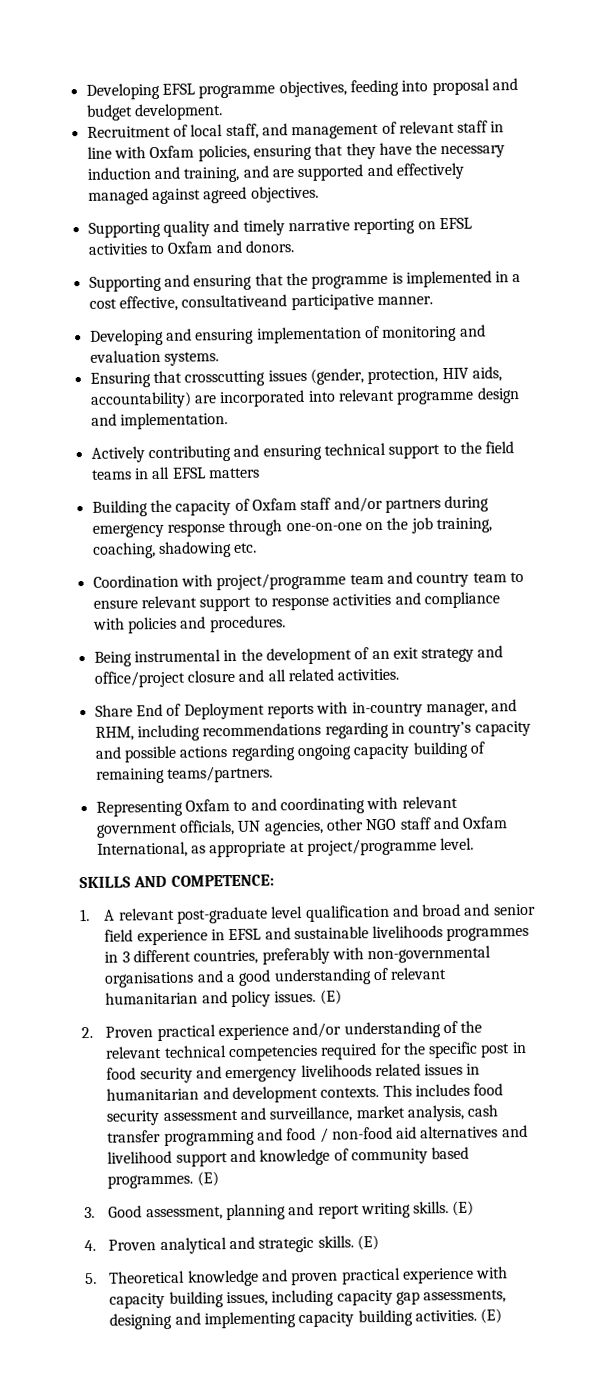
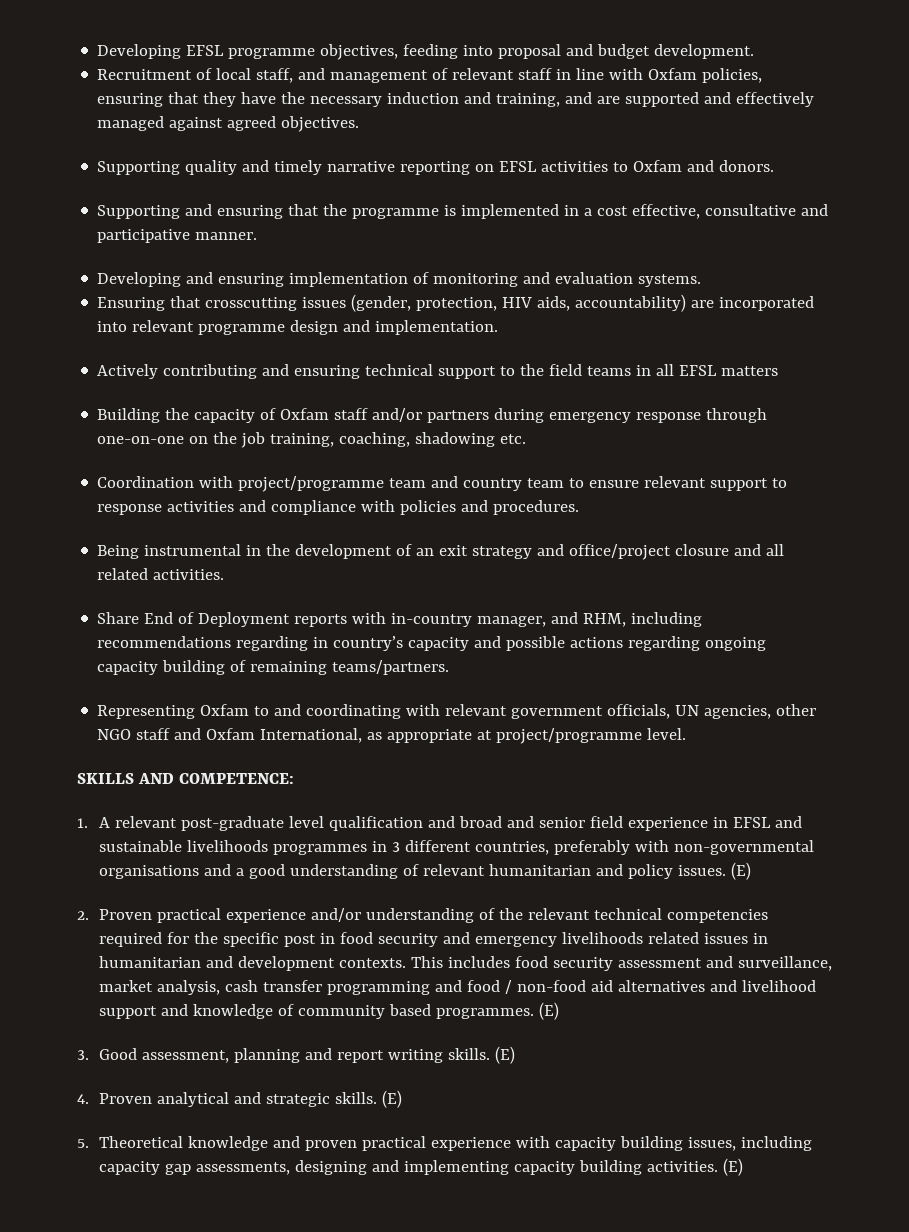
[181,294,288,308] consultativeand -> [705,204,829,216] consultative and

